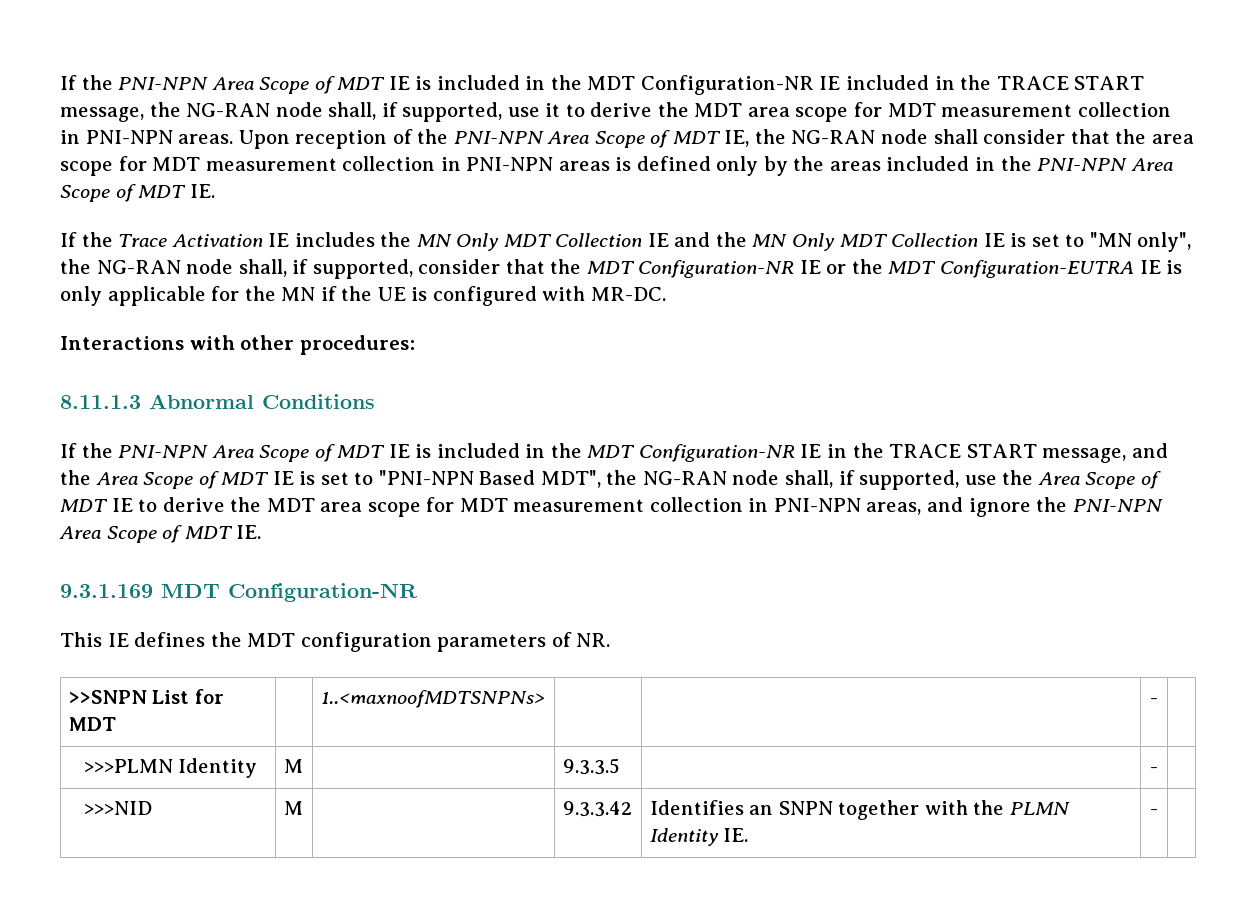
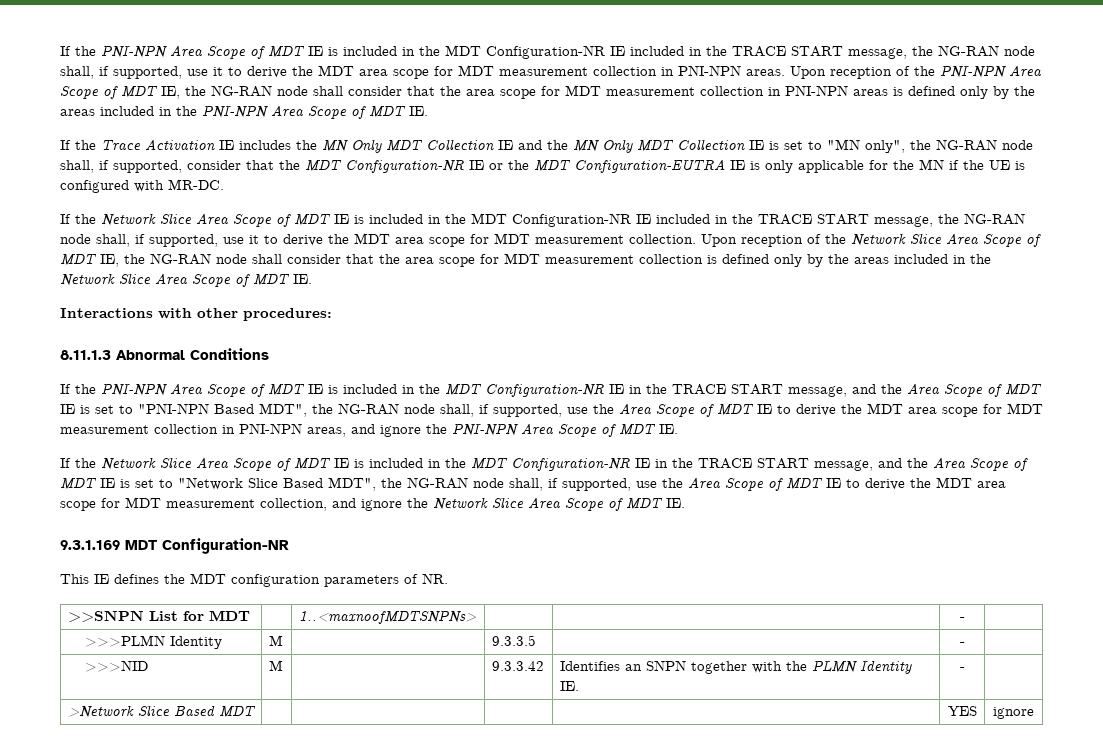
(666, 294) none -> [60,213,1025,227] [60,233,1041,247] [60,253,991,267] [60,273,312,287] // If the Network Slice Area Scope of MDT IE is included in the MDT Configuration-NR IE included in the TRACE START message, the NG-RAN node shall, if supported, use it to derive the MDT area scope for MDT measurement collection. Upon reception of the Network Slice Area Scope of MDT IE, the NG-RAN node shall consider that the area scope for MDT measurement collection is defined only by the areas included in the Network Slice Area Scope of MDT IE.
(262, 532) none -> [60,457,1028,471] [60,477,1006,491] [60,497,685,511] // If the Network Slice Area Scope of MDT IE is included in the MDT Configuration-NR IE in the TRACE START message, and the Area Scope of MDT IE is set to "Network Slice Based MDT", the NG-RAN node shall, if supported, use the Area Scope of MDT IE to derive the MDT area scope for MDT measurement collection, and ignore the Network Slice Area Scope of MDT IE.
(1158, 812) none -> [67,705,256,718] [947,706,977,716] [993,707,1034,719] // >Network Slice Based MDT | | | | | YES | ignore

